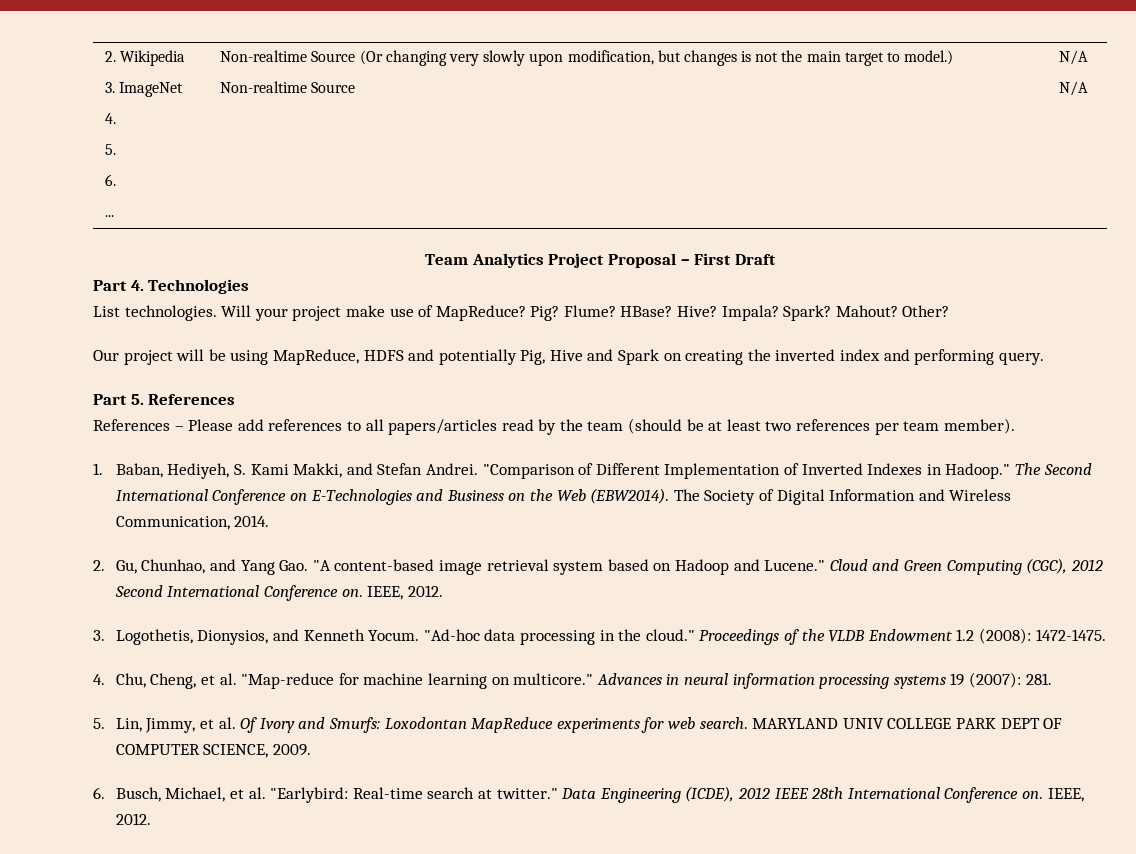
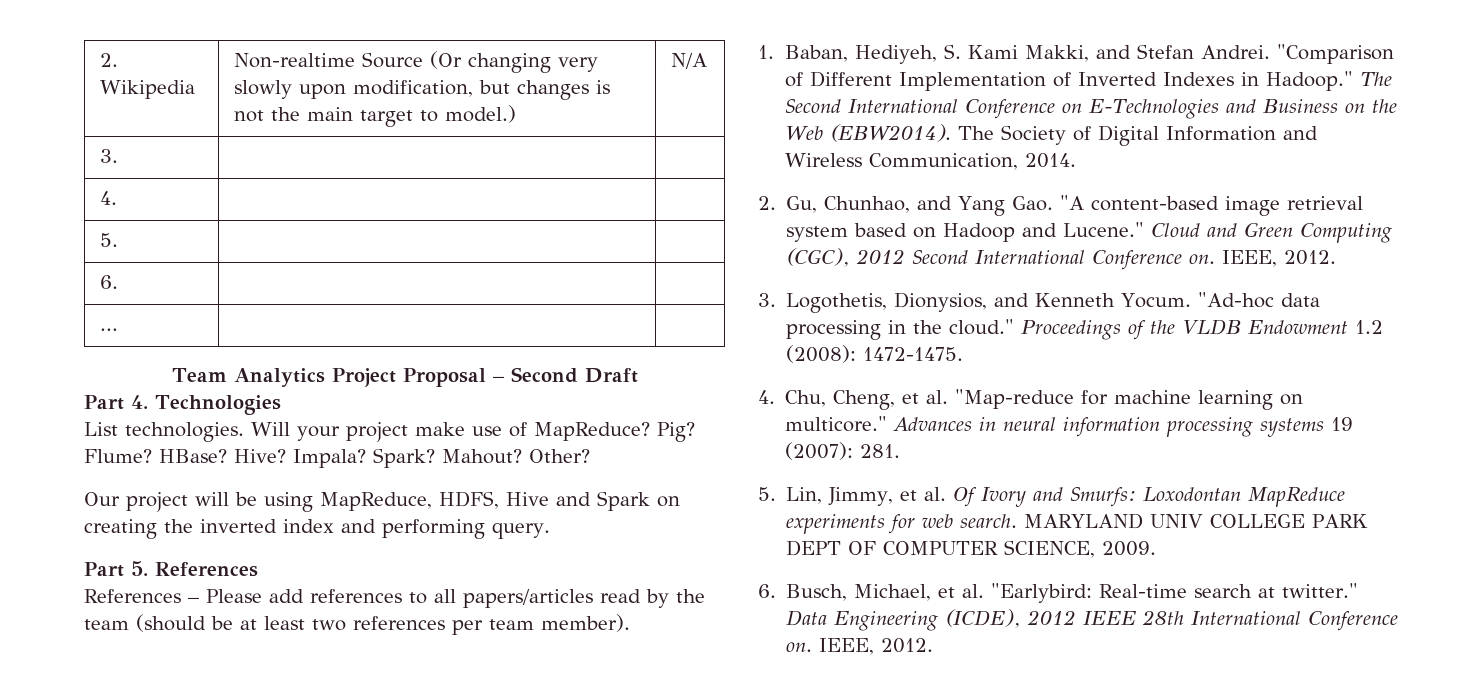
[119,82,184,97] [220,81,356,93] [1059,81,1089,96] ImageNet | Non-realtime Source | N/A -> (118, 156) | |
[694,253,732,265] First -> [510,367,578,383] Second
[363,349,546,365] HDFS and potentially Pig, -> [439,491,499,509] HDFS,

